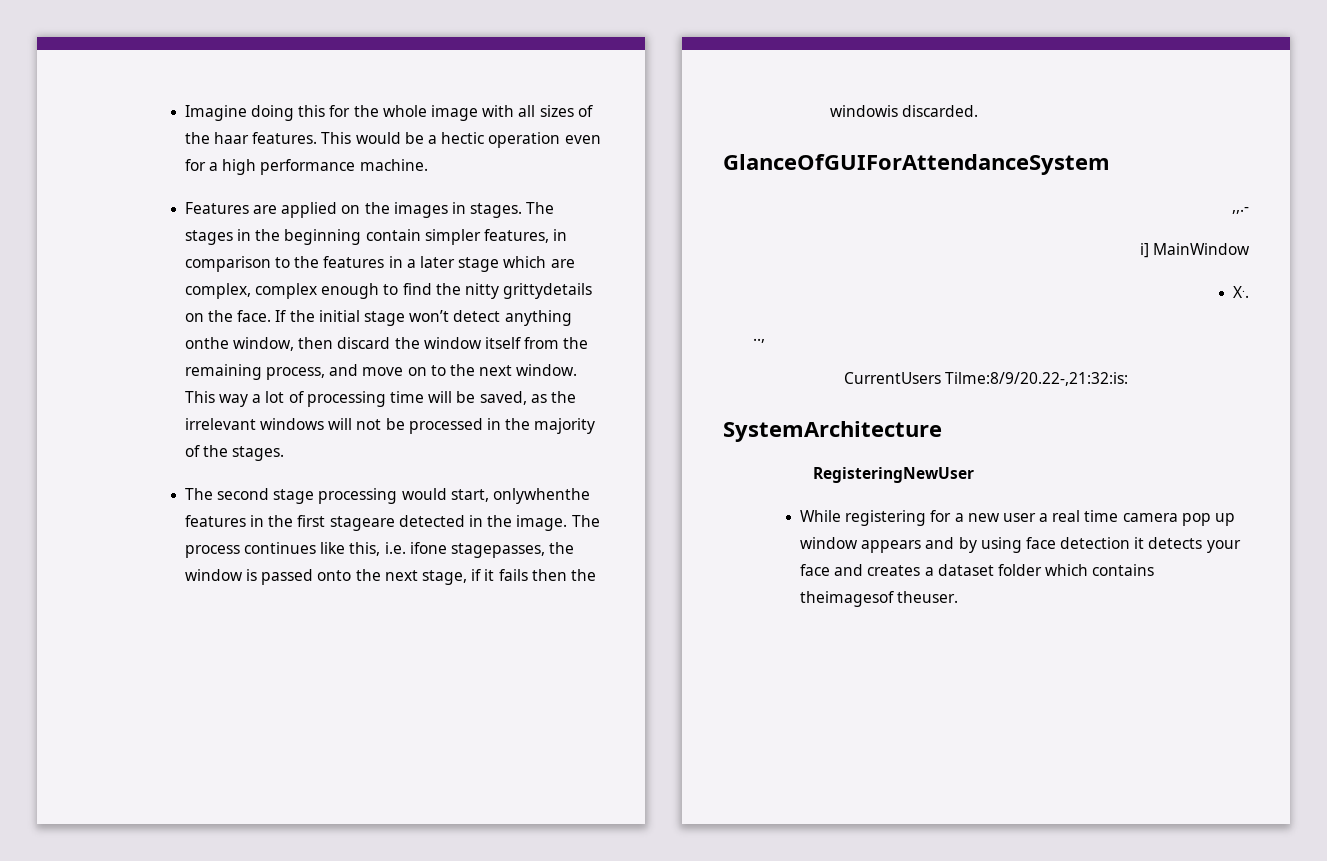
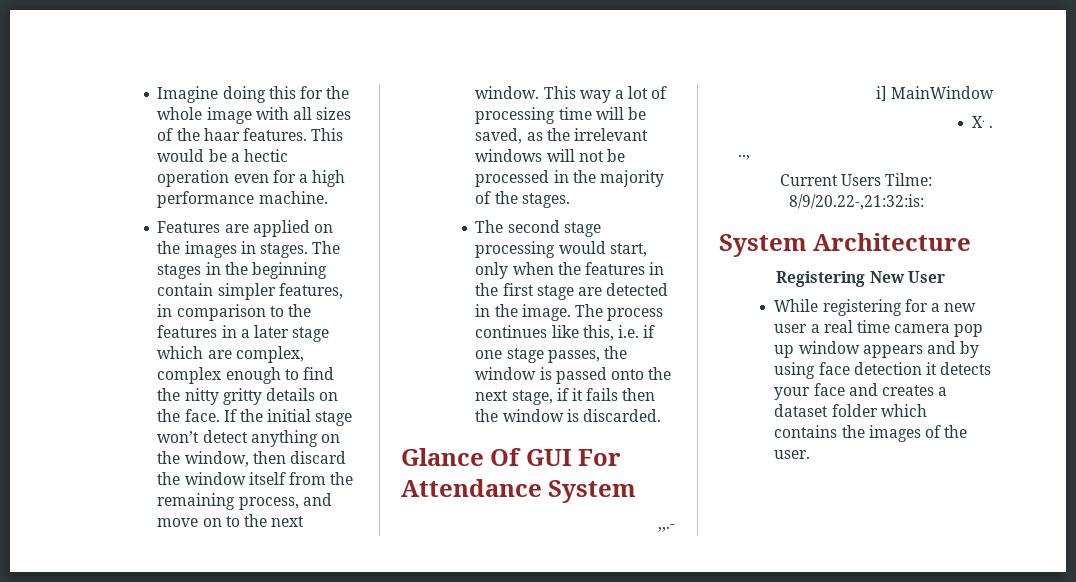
[503,283,593,299] grittydetails -> [222,388,316,405] gritty details
[184,337,229,349] onthe -> [321,434,341,443] [157,451,181,464] on the
[492,488,590,504] onlywhenthe -> [475,262,581,279] only when the
[329,516,395,531] stageare -> [536,285,603,300] stage are
[409,542,545,558] ifone stagepasses, -> [643,325,656,338] [475,348,600,363] if one stage passes,
[829,105,898,117] windowis -> [502,409,579,422] window is
[723,154,1110,175] GlanceOfGUIForAttendanceSystem -> [401,448,622,466] [401,479,637,503] Glance Of GUI For Attendance System
[1233,286,1249,298] X.. -> [971,116,993,128] X. .
[843,372,1129,386] [723,421,942,442] [812,467,974,483] CurrentUsers Tilme:8/9/20.22-,21:32:is: // SystemArchitecture // RegisteringNewUser -> [779,173,933,186] [788,194,924,210] [719,233,972,257] [776,271,945,287] Current Users Tilme: 8/9/20.22-,21:32:is: // System Architecture // Registering New User
[799,591,959,607] theimagesof theuser. -> [841,425,968,442] [774,450,811,459] the images of the user.

